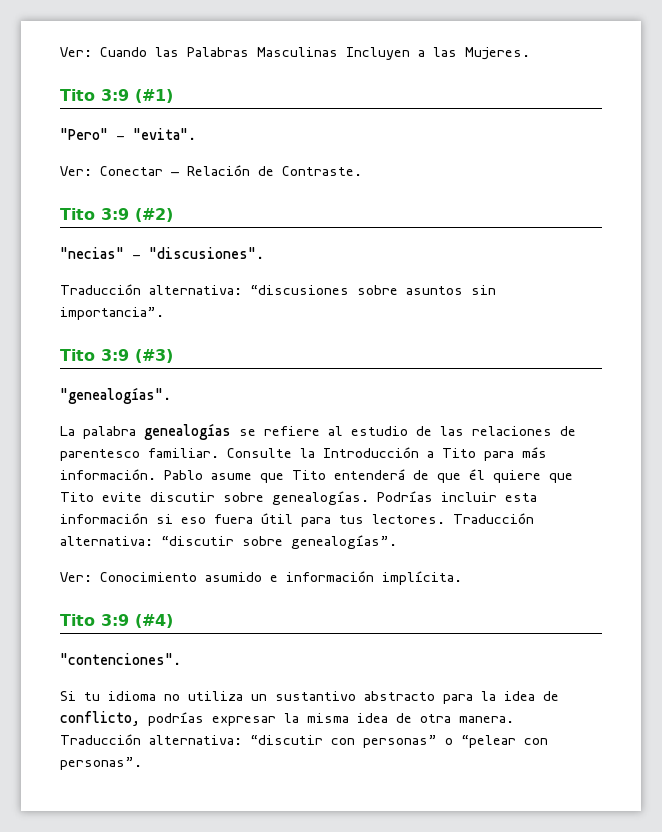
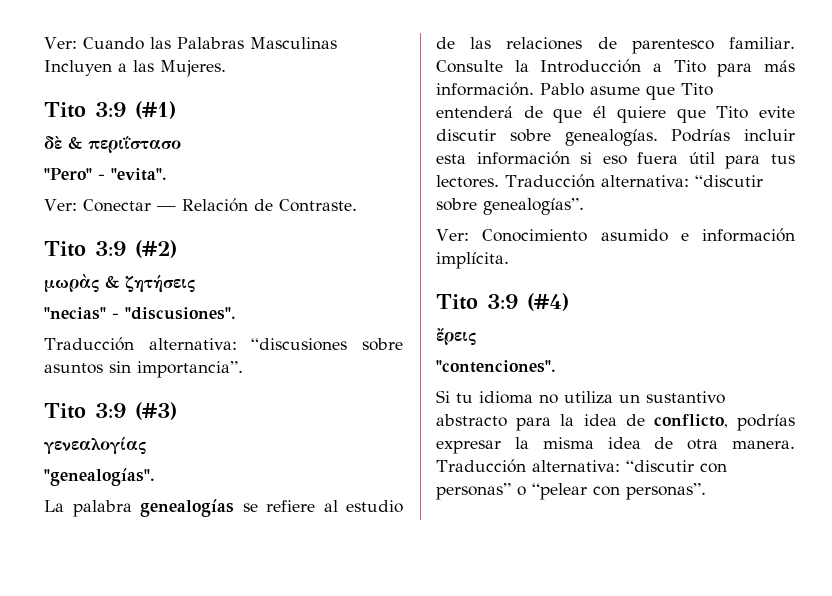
(173, 96) none -> [44,136,181,153] // δὲ & περιΐστασο
(173, 215) none -> [44,274,195,293] // μωρὰς & ζητήσεις
(173, 356) none -> [44,437,146,455] // γενεαλογίας
(173, 621) none -> [436,328,476,346] // ἔρεις

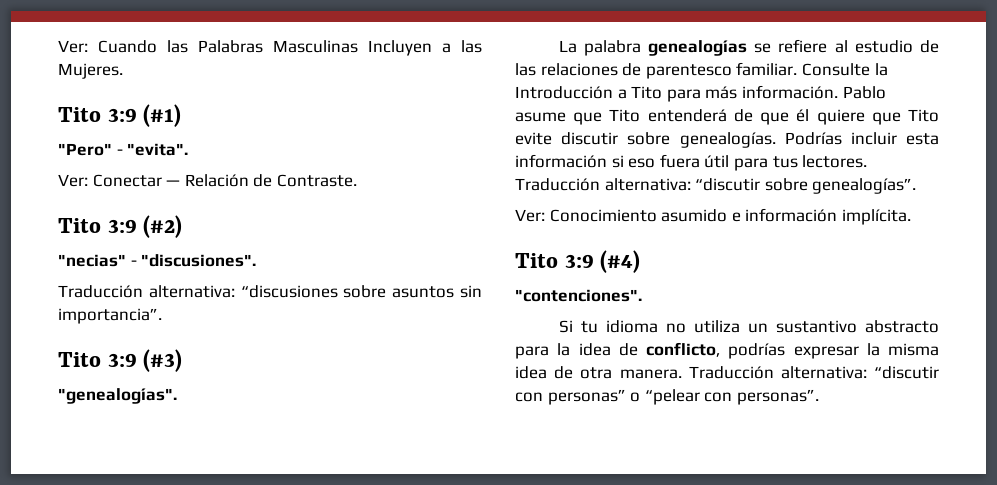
[44,136,181,153] // δὲ & περιΐστασο -> (182, 115) none
[44,274,195,293] // μωρὰς & ζητήσεις -> (183, 226) none
[44,437,146,455] // γενεαλογίας -> (183, 360) none
[436,328,476,346] // ἔρεις -> (641, 261) none

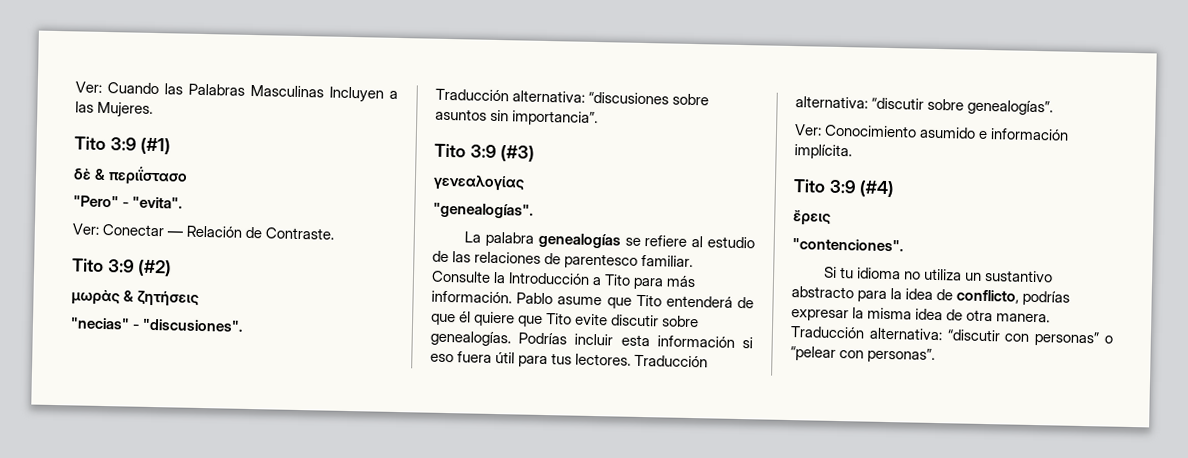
(182, 115) none -> [73,166,189,185] // δὲ & περιΐστασο
(183, 226) none -> [71,289,200,307] // μωρὰς & ζητήσεις
(183, 360) none -> [433,174,525,191] // γενεαλογίας
(641, 261) none -> [793,210,831,225] // ἔρεις

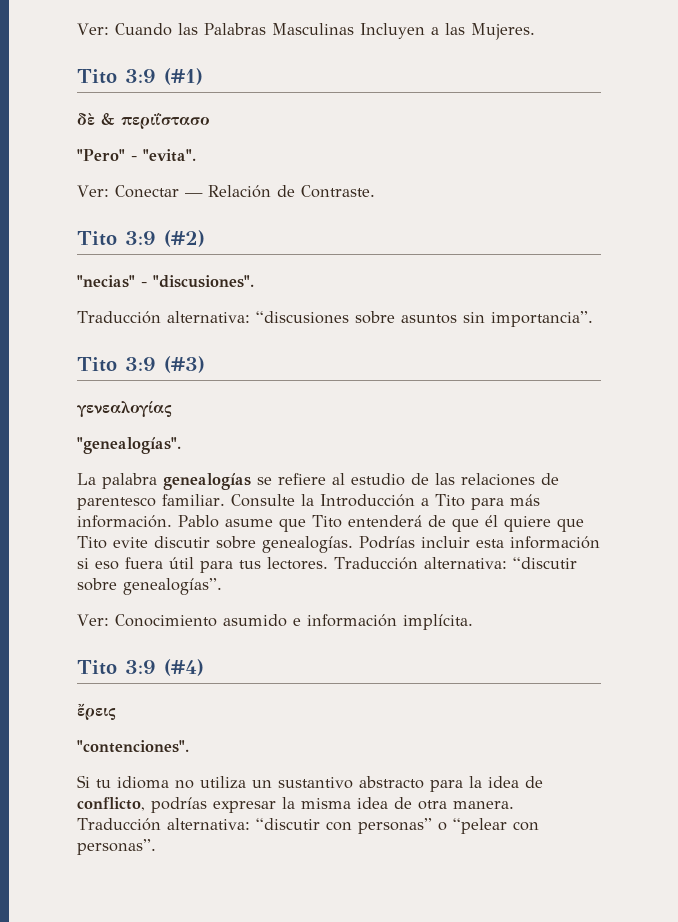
[71,289,200,307] // μωρὰς & ζητήσεις -> (205, 238) none

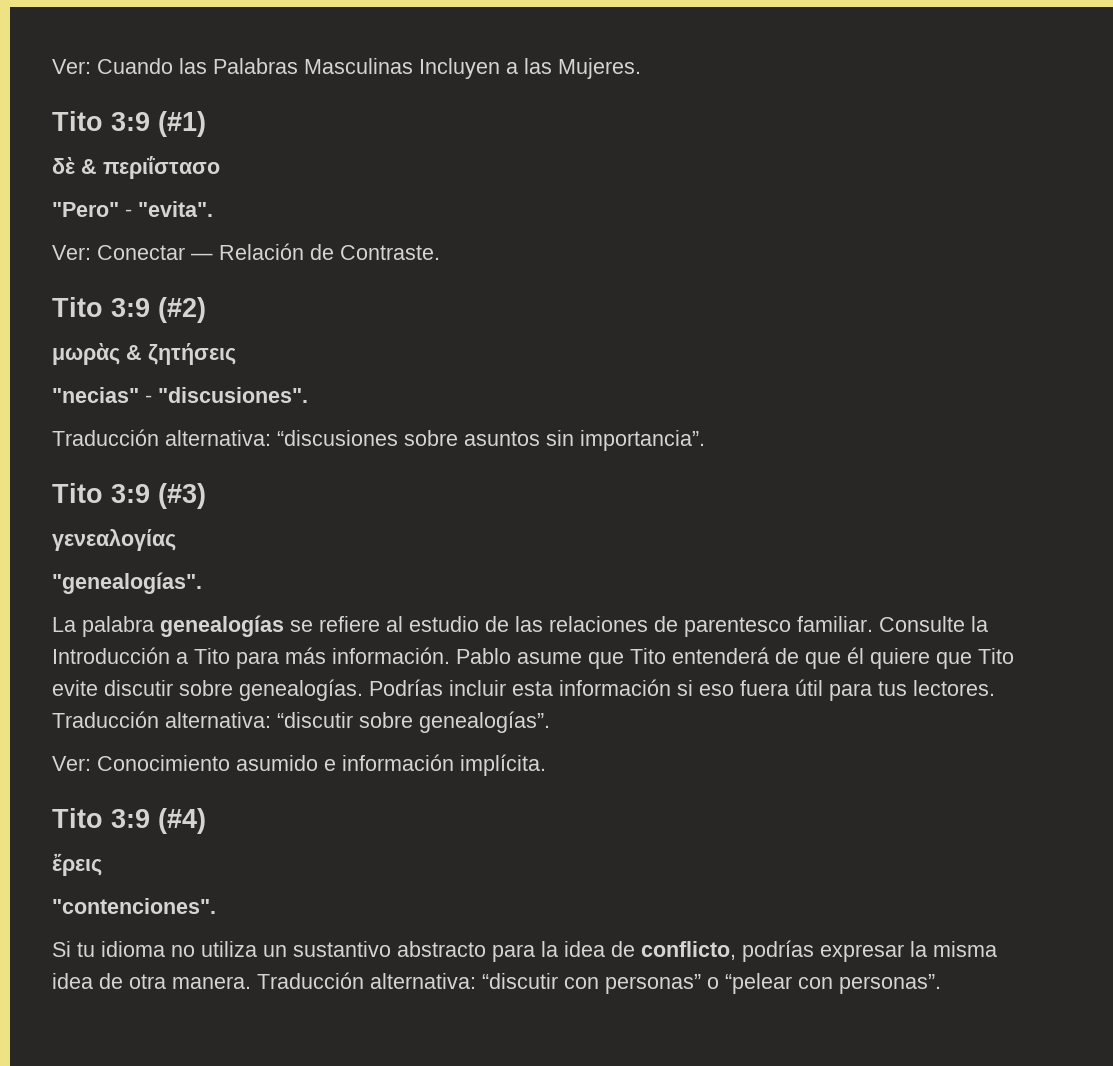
(205, 238) none -> [52,343,236,365] // μωρὰς & ζητήσεις

